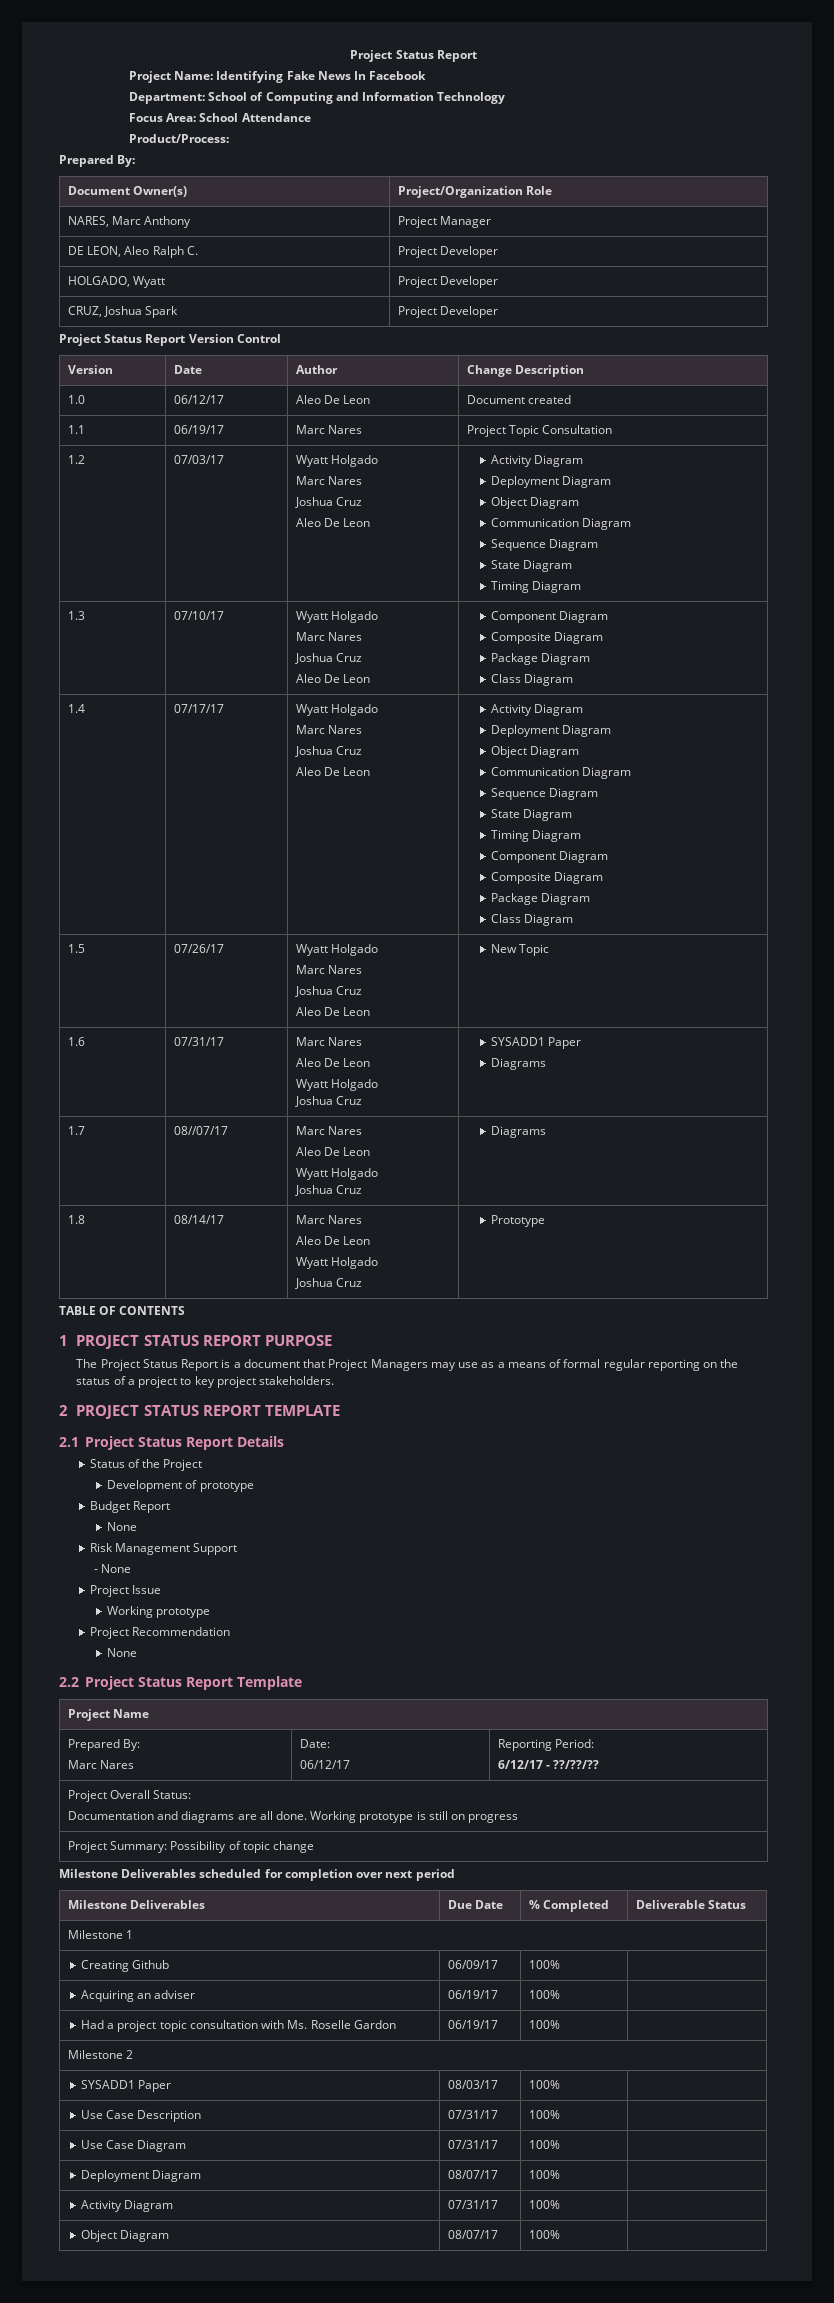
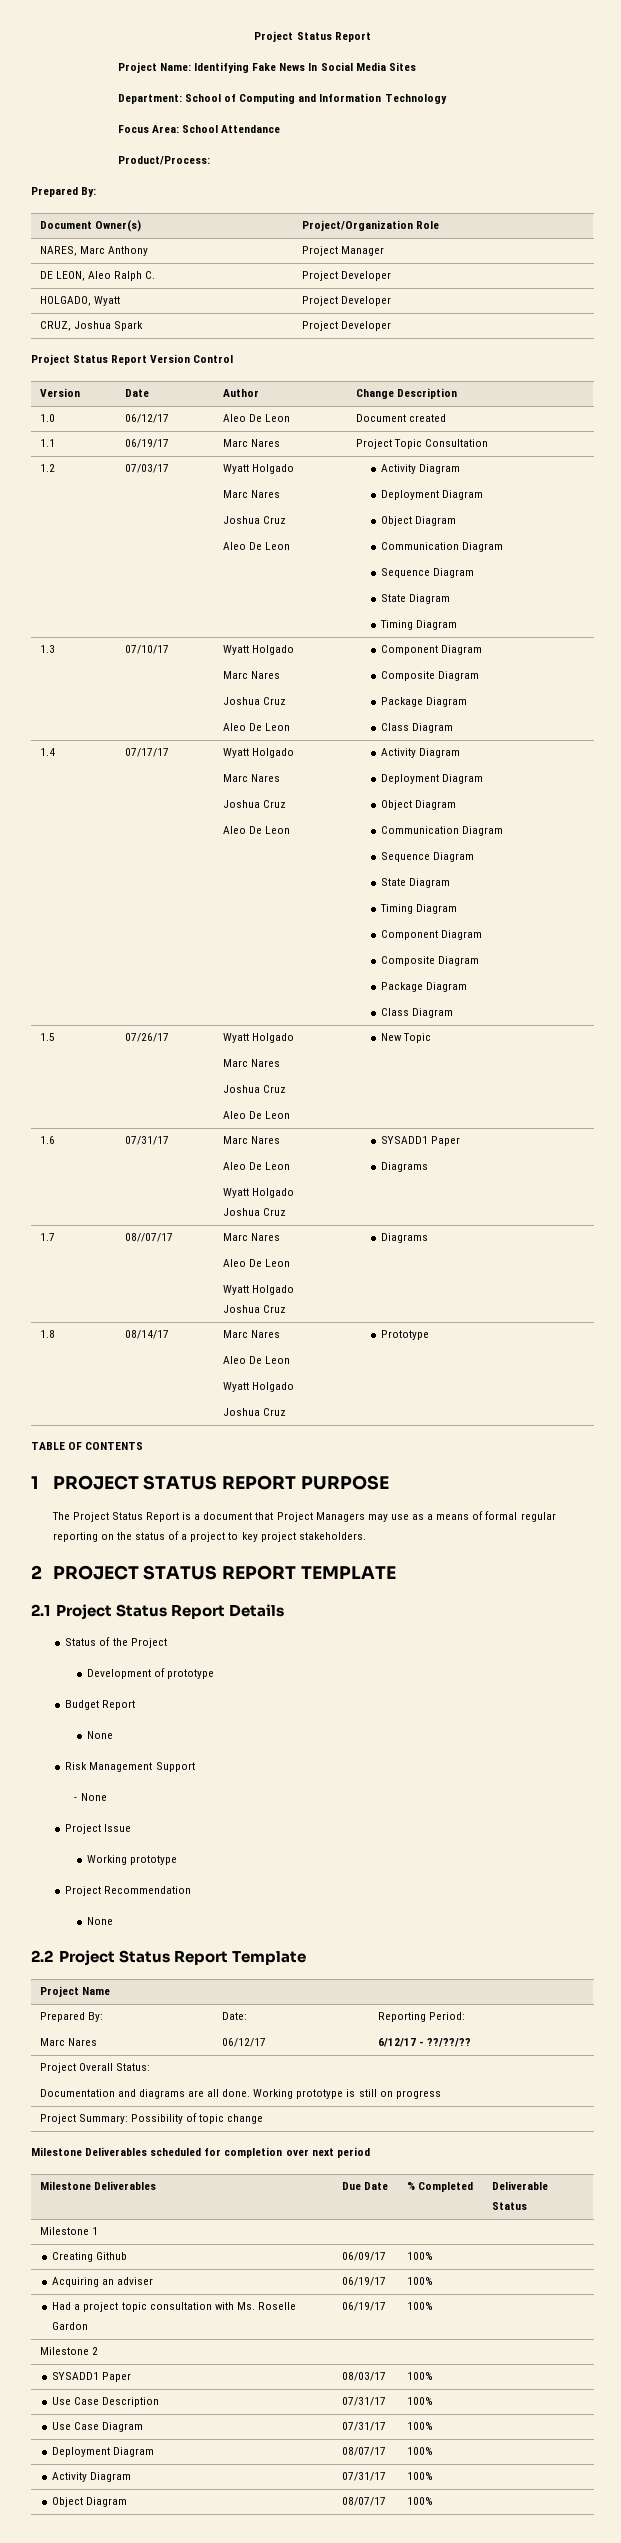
[369,71,427,80] Facebook -> [320,62,416,71] Social Media Sites

